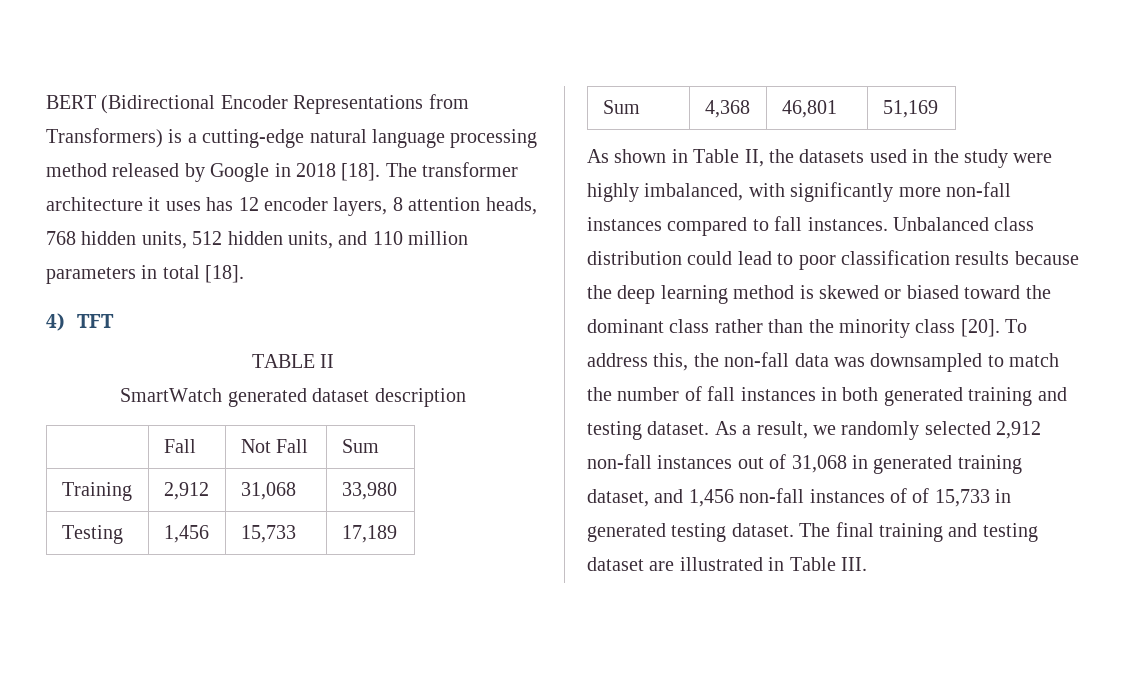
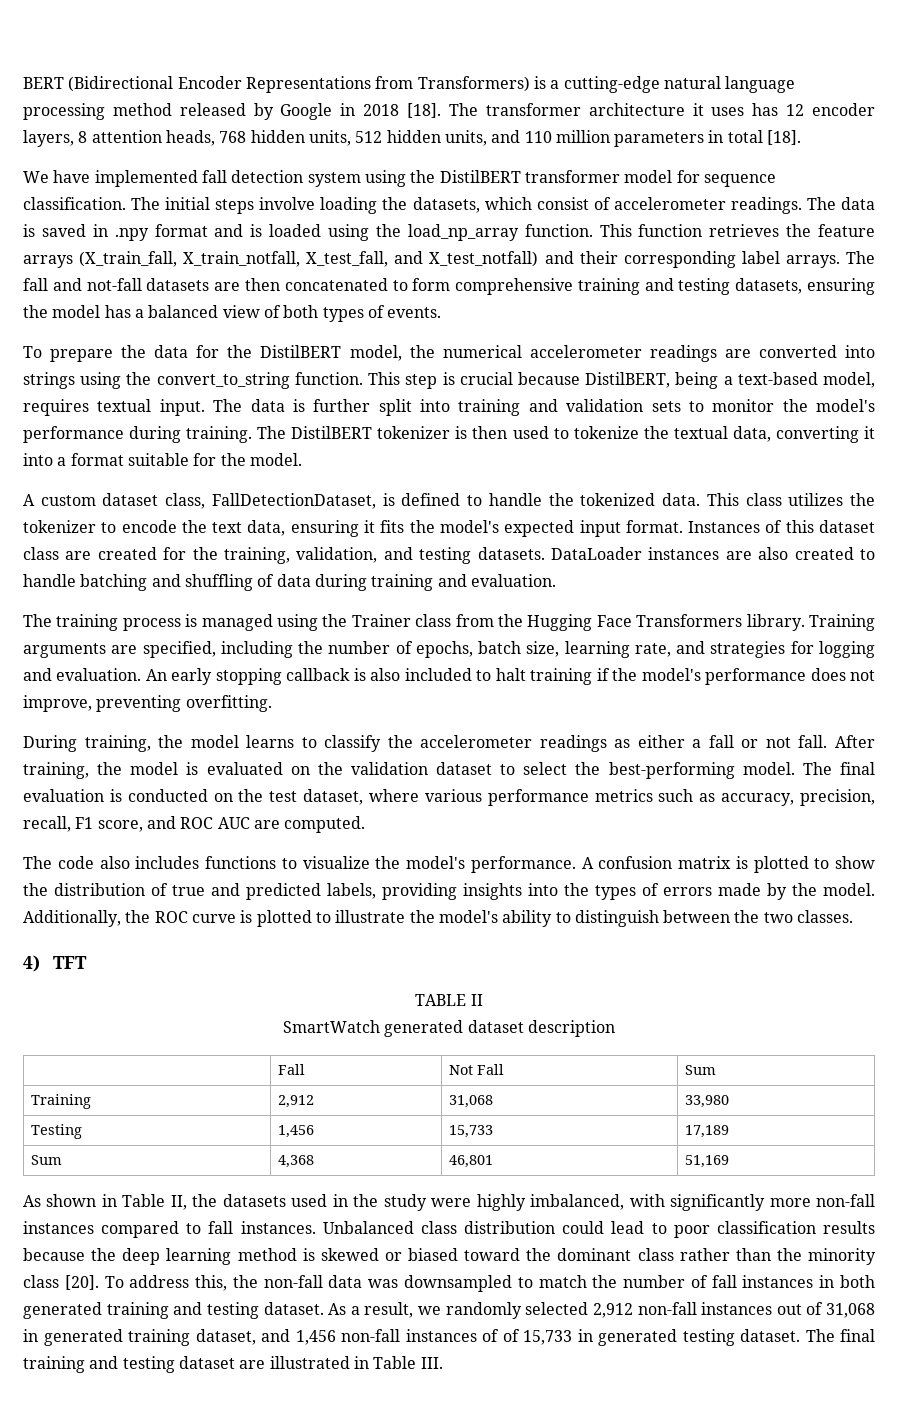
(245, 274) none -> [23,170,776,187] [23,197,875,214] [23,224,875,241] [23,251,876,268] [23,278,876,295] [23,305,442,322] [23,345,875,362] [23,372,875,389] [23,399,875,416] [23,426,876,443] [23,453,302,466] [23,493,876,509] [23,520,875,537] [23,547,875,564] [23,574,556,591] [23,614,875,631] [23,641,875,658] [23,668,876,685] [23,695,272,712] [23,735,875,752] [23,762,875,779] [23,789,876,806] [23,816,366,833] [23,856,875,873] [23,883,875,900] [23,910,854,927] // We have implemented fall detection system using the DistilBERT transformer model for sequence classification. The initial steps involve loading the datasets, which consist of accelerometer readings. The data is saved in .npy format and is loaded using the load_np_array function. This function retrieves the feature arrays (X_train_fall, X_train_notfall, X_test_fall, and X_test_notfall) and their corresponding label arrays. The fall and not-fall datasets are then concatenated to form comprehensive training and testing datasets, ensuring the model has a balanced view of both types of events. // To prepare the data for the DistilBERT model, the numerical accelerometer readings are converted into strings using the convert_to_string function. This step is crucial because DistilBERT, being a text-based model, requires textual input. The data is further split into training and validation sets to monitor the model's performance during training. The DistilBERT tokenizer is then used to tokenize the textual data, converting it into a format suitable for the model. // A custom dataset class, FallDetectionDataset, is defined to handle the tokenized data. This class utilizes the tokenizer to encode the text data, ensuring it fits the model's expected input format. Instances of this dataset class are created for the training, validation, and testing datasets. DataLoader instances are also created to handle batching and shuffling of data during training and evaluation. // The training process is managed using the Trainer class from the Hugging Face Transformers library. Training arguments are specified, including the number of epochs, batch size, learning rate, and strategies for logging and evaluation. An early stopping callback is also included to halt training if the model's performance does not improve, preventing overfitting. // During training, the model learns to classify the accelerometer readings as either a fall or not fall. After training, the model is evaluated on the validation dataset to select the best-performing model. The final evaluation is conducted on the test dataset, where various performance metrics such as accuracy, precision, recall, F1 score, and ROC AUC are computed. // The code also includes functions to visualize the model's performance. A confusion matrix is plotted to show the distribution of true and predicted labels, providing insights into the types of errors made by the model. Additionally, the ROC curve is plotted to illustrate the model's ability to distinguish between the two classes.

